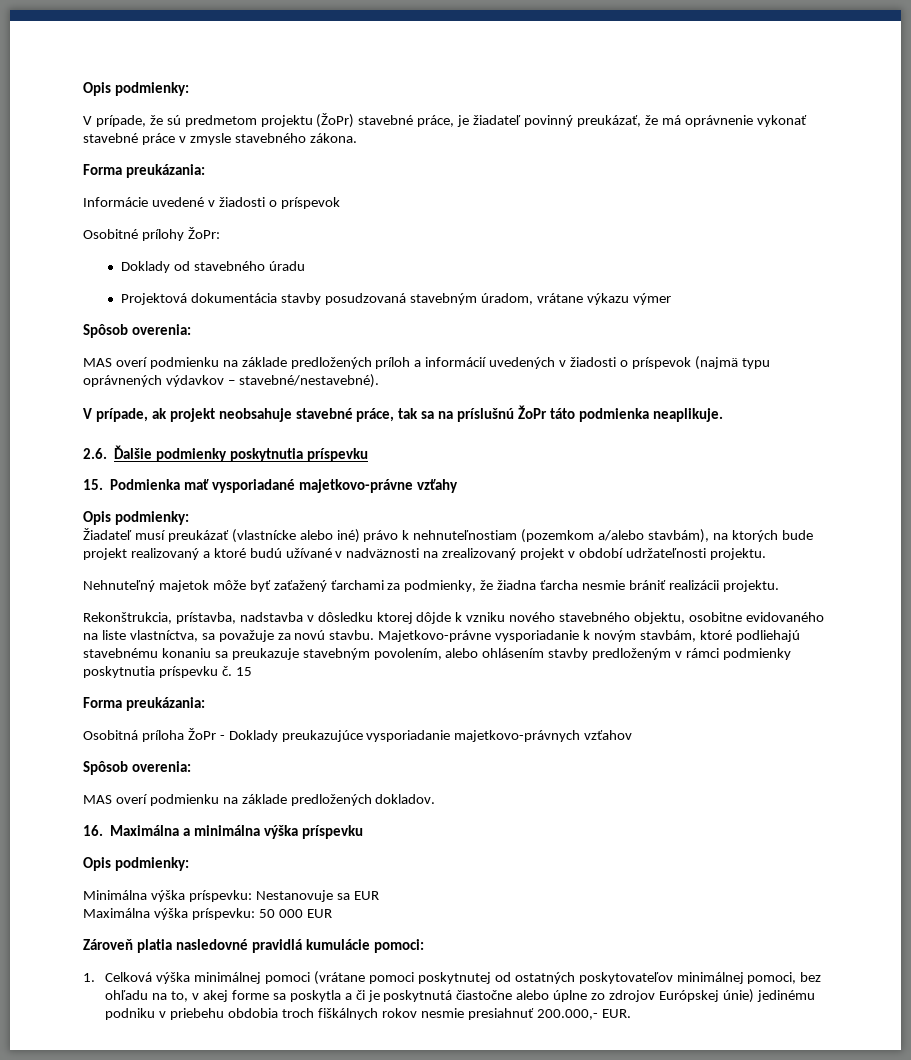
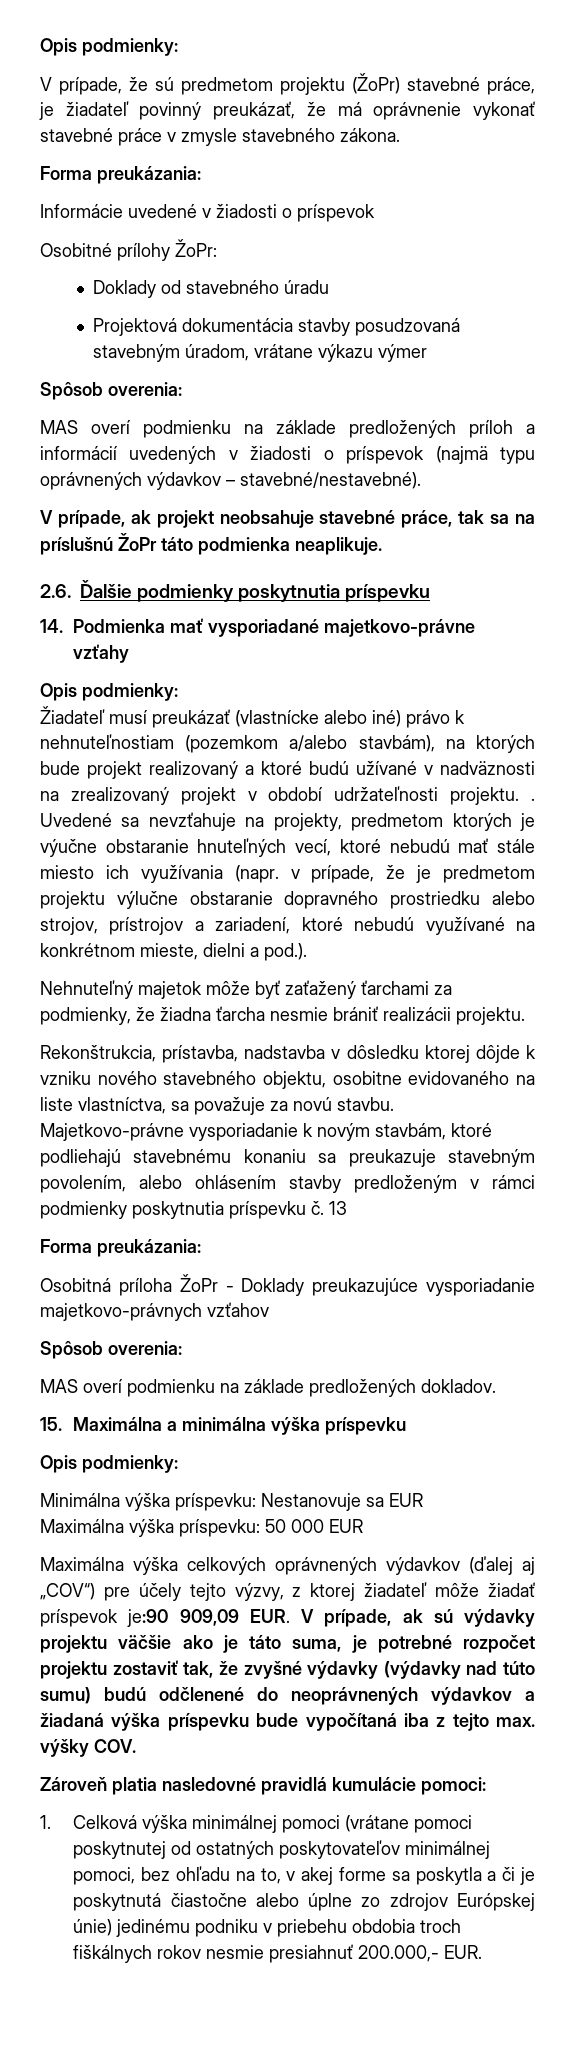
[83,479,103,490] 15. -> [40,619,63,633] 14.
(766, 554) none -> [531,798,535,801] [40,812,535,831] [40,838,535,857] [40,865,535,883] [40,891,535,909] [40,917,535,935] [40,943,307,961] . Uvedené sa nevzťahuje na projekty, predmetom ktorých je výučne obstaranie hnuteľných vecí, ktoré nebudú mať stále miesto ich využívania (napr. v prípade, že je predmetom projektu výlučne obstaranie dopravného prostriedku alebo strojov, prístrojov a zariadení, ktoré nebudú využívané na konkrétnom mieste, dielni a pod.).
[235,667,252,676] 15 -> [329,1201,347,1215] 13
[83,825,103,836] 16. -> [40,1417,62,1431] 15.
(332, 913) none -> [40,1556,535,1575] [40,1582,536,1601] [40,1609,535,1627] [40,1635,535,1653] [40,1660,535,1679] [40,1687,535,1705] [40,1713,535,1731] [40,1739,136,1757] // Maximálna výška celkových oprávnených výdavkov (ďalej aj „COV“) pre účely tejto výzvy, z ktorej žiadateľ môže žiadať príspevok je:90 909,09 EUR. V prípade, ak sú výdavky projektu väčšie ako je táto suma, je potrebné rozpočet projektu zostaviť tak, že zvyšné výdavky (výdavky nad túto sumu) budú odčlenené do neoprávnených výdavkov a žiadaná výška príspevku bude vypočítaná iba z tejto max. výšky COV.

